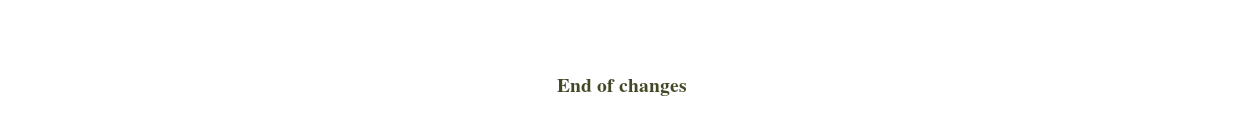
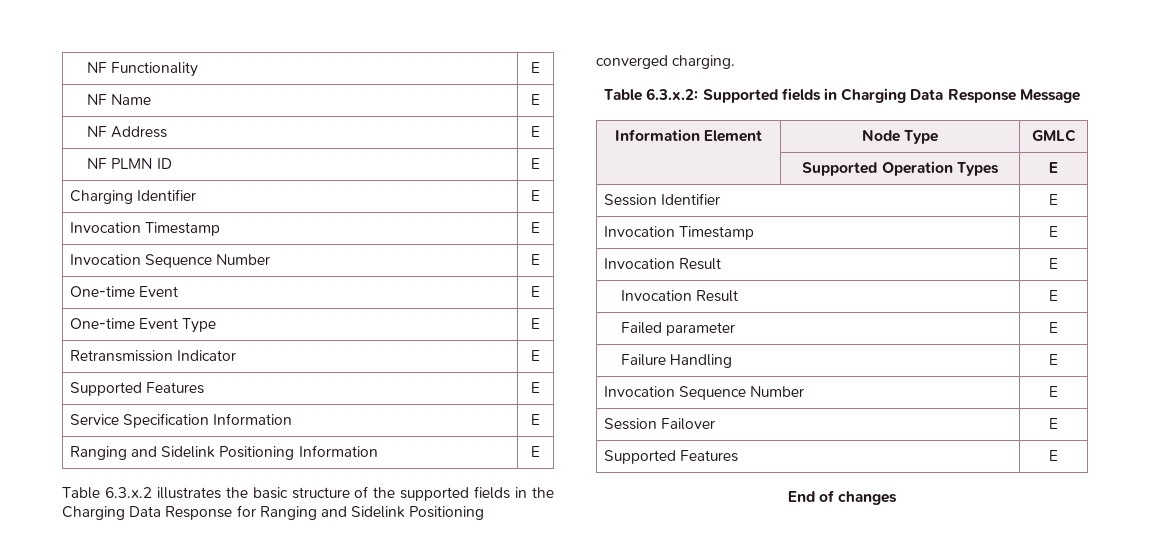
(556, 85) none -> [87,62,199,77] [531,62,540,73] [87,94,152,105] [531,94,540,105] [87,126,168,138] [531,126,540,137] [87,158,172,169] [531,158,540,169] [69,189,197,204] [531,190,540,201] [69,222,221,236] [531,222,540,233] [69,254,271,268] [531,254,540,265] [69,286,179,297] [531,286,540,297] [69,318,217,333] [531,318,540,329] [69,350,237,362] [531,350,540,361] [69,382,205,396] [531,382,540,393] [69,413,293,428] [531,414,540,425] [69,445,378,460] [531,446,540,457] [62,486,555,501] [62,505,485,520] [596,55,736,69] [604,88,1080,103] [614,129,763,142] [861,130,939,144] [1031,129,1076,142] [802,161,999,176] [1049,162,1058,173] [603,193,721,206] [1049,194,1058,205] [603,226,755,240] [1049,226,1058,237] [603,258,722,270] [1049,258,1058,269] [621,290,739,302] [1049,290,1058,301] [621,322,736,336] [1049,322,1058,333] [621,354,733,368] [1049,354,1058,365] [603,386,805,400] [1049,386,1058,397] [603,418,716,430] [1049,418,1058,429] [603,450,739,464] [1049,450,1058,461] NF Functionality | E // NF Name | E // NF Address | E // NF PLMN ID | E // Charging Identifier | E // Invocation Timestamp | E // Invocation Sequence Number | E // One-time Event | E // One-time Event Type | E // Retransmission Indicator | E // Supported Features | E // Service Specification Information | E // Ranging and Sidelink Positioning Information | E // Table 6.3.x.2 illustrates the basic structure of the supported fields in the Charging Data Response for Ranging and Sidelink Positioning converged charging. // Table 6.3.x.2: Supported fields in Charging Data Response Message // Information Element | Node Type | GMLC // | Supported Operation Types | E // Session Identifier | E // Invocation Timestamp | E // Invocation Result | E // Invocation Result | E // Failed parameter | E // Failure Handling | E // Invocation Sequence Number | E // Session Failover | E // Supported Features | E //

